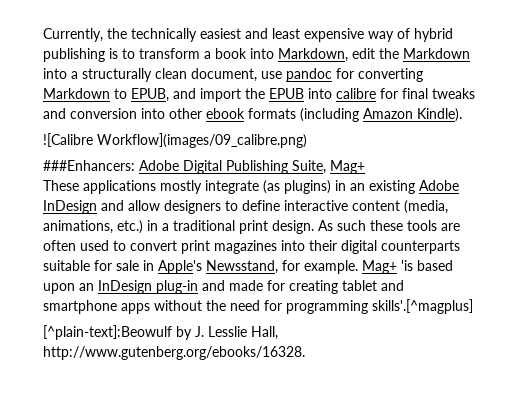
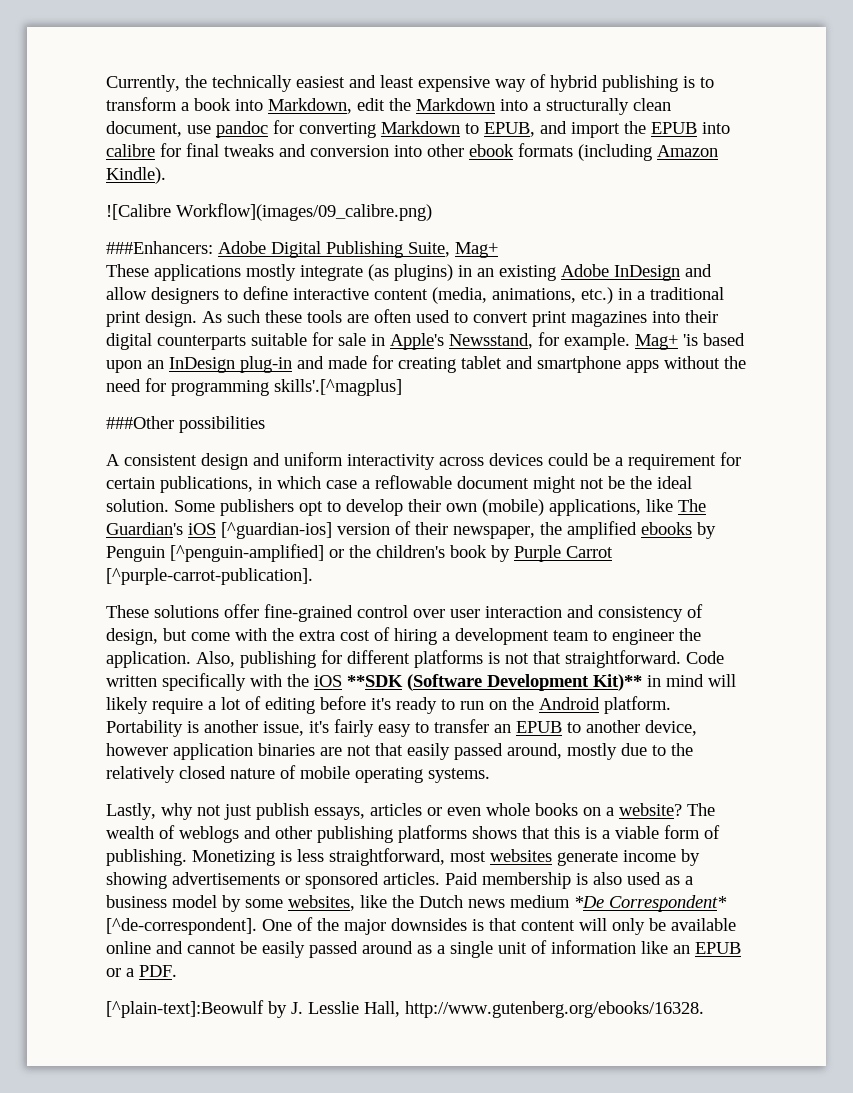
(473, 306) none -> [106,416,265,433] [106,452,741,470] [106,475,692,493] [106,499,706,516] [106,521,716,539] [106,544,613,562] [106,568,313,585] [106,604,703,622] [106,627,701,645] [106,650,724,668] [106,673,736,691] [106,696,671,714] [106,719,697,737] [106,743,693,760] [106,765,490,783] [106,803,715,820] [106,825,720,843] [106,848,700,866] [106,872,693,889] [106,895,727,912] [106,917,736,935] [106,940,741,958] [106,965,177,977] // ###Other possibilities // A consistent design and uniform interactivity across devices could be a requirement for certain publications, in which case a reflowable document might not be the ideal solution. Some publishers opt to develop their own (mobile) applications, like The Guardian's iOS [^guardian-ios] version of their newspaper, the amplified ebooks by Penguin [^penguin-amplified] or the children's book by Purple Carrot [^purple-carrot-publication]. // These solutions offer fine-grained control over user interaction and consistency of design, but come with the extra cost of hiring a development team to engineer the application. Also, publishing for different platforms is not that straightforward. Code written specifically with the iOS **SDK (Software Development Kit)** in mind will likely require a lot of editing before it's ready to run on the Android platform. Portability is another issue, it's fairly easy to transfer an EPUB to another device, however application binaries are not that easily passed around, mostly due to the relatively closed nature of mobile operating systems. // Lastly, why not just publish essays, articles or even whole books on a website? The wealth of weblogs and other publishing platforms shows that this is a viable form of publishing. Monetizing is less straightforward, most websites generate income by showing advertisements or sponsored articles. Paid membership is also used as a business model by some websites, like the Dutch news medium *De Correspondent* [^de-correspondent]. One of the major downsides is that content will only be available online and cannot be easily passed around as a single unit of information like an EPUB or a PDF.

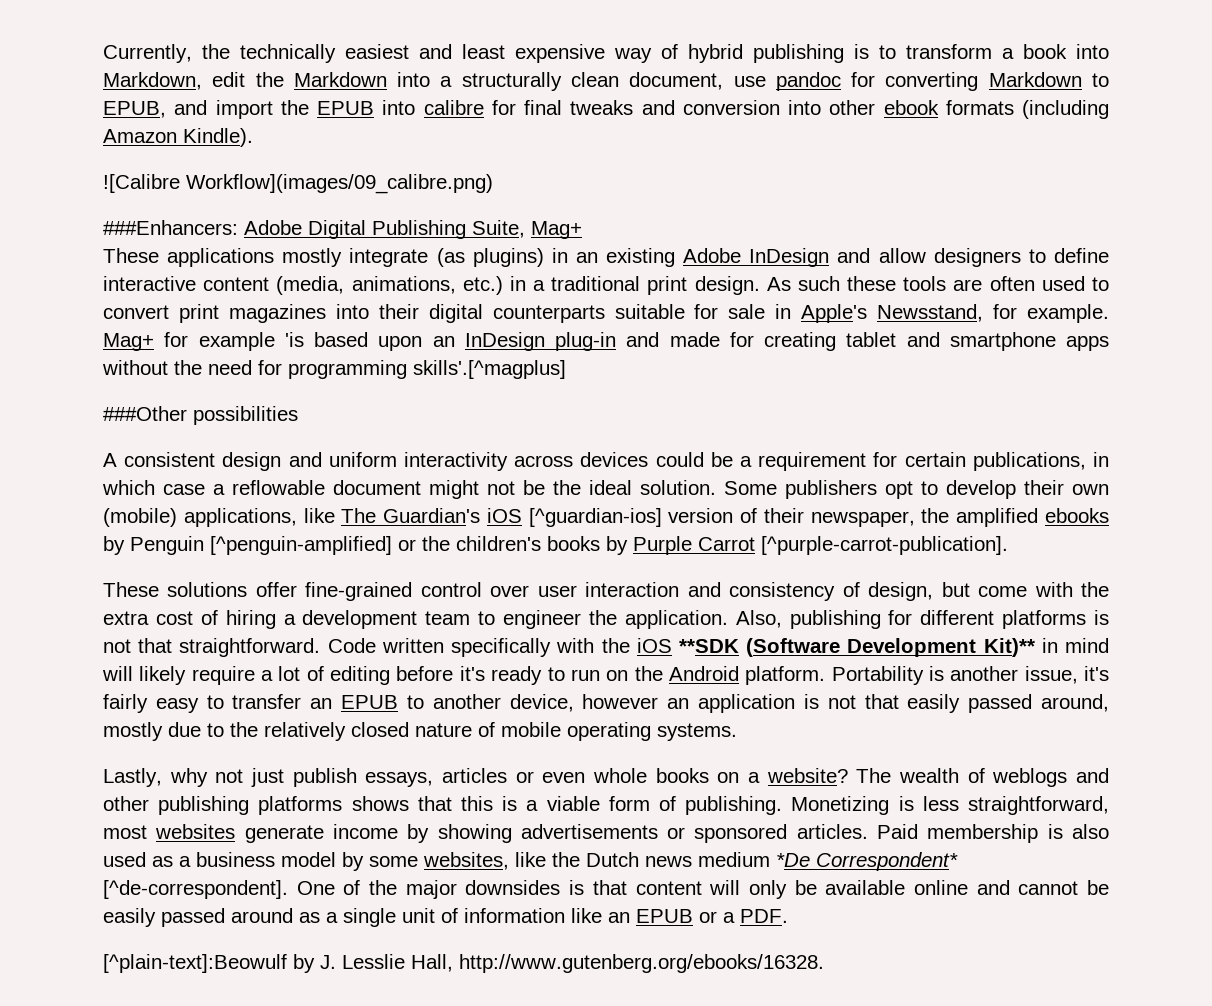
(678, 342) none -> [164,332,275,351] for example
[450,545,487,558] book -> [547,536,600,551] books
[173,743,342,760] application binaries are -> [667,694,819,713] an application is

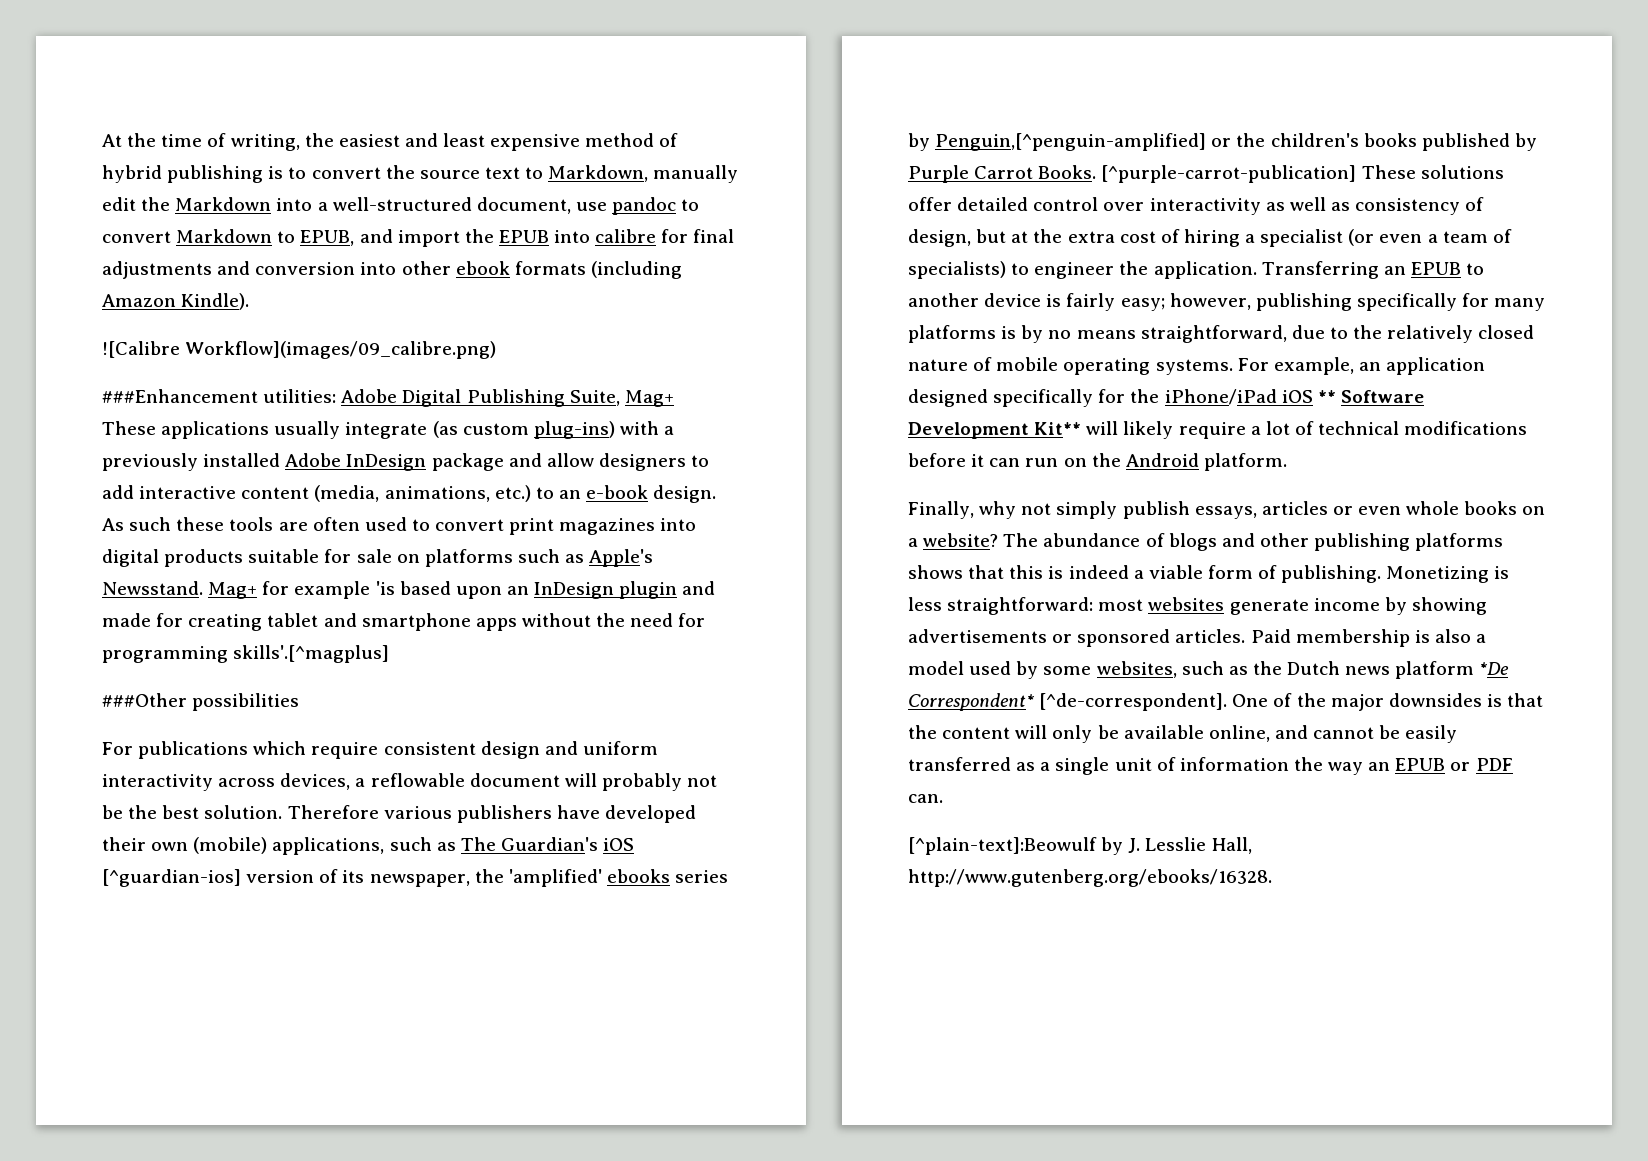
[103,44,336,63] Currently, the technically -> [102,133,334,151] At the time of writing, the
[614,48,652,63] way -> [585,133,655,147] method
[906,44,1109,59] [103,72,202,90] transform a book into Markdown, -> [311,165,739,183] convert the source text to Markdown, manually
[461,72,619,91] structurally clean -> [332,197,472,211] well-structured
[851,72,979,91] for converting -> [681,199,700,211] [102,231,171,243] to convert
[570,100,634,115] tweaks -> [102,261,212,279] adjustments
[103,220,238,235] ###Enhancers: -> [102,389,337,403] ###Enhancement utilities:
[282,248,343,267] mostly -> [274,421,341,439] usually
[472,248,676,267] plugins) in an existing -> [462,421,675,439] [102,453,281,471] custom plug-ins) with a previously installed
(830, 257) none -> [431,453,504,471] package
[1054,248,1109,263] define -> [102,485,134,499] add
[509,276,688,295] in a traditional print -> [535,485,649,499] to an e-book
[378,304,1109,323] their digital counterparts suitable for sale in Apple's Newsstand, for example. -> [102,549,654,567] [102,581,203,595] digital products suitable for sale on platforms such as Apple's Newsstand.
[555,332,616,351] plug-in -> [619,581,678,599] plugin
[103,453,117,467] A -> [102,741,379,759] For publications which require
[580,452,1110,471] [102,480,205,495] devices could be a requirement for certain publications, in which case -> [280,773,351,790] devices,
[429,480,479,499] might -> [564,773,682,791] will probably
[589,480,1016,499] ideal solution. Some publishers opt to develop -> [162,805,697,823] best solution. Therefore various publishers have developed
[303,508,335,523] like -> [389,837,456,851] such as
[763,508,804,523] their -> [342,870,365,883] its
[956,508,1109,527] [103,536,392,555] amplified ebooks by Penguin [^penguin-amplified] -> [508,869,729,887] [908,133,1207,151] 'amplified' ebooks series by Penguin,[^penguin-amplified]
(600, 543) none -> [1421,133,1510,151] published
[761,536,1008,555] [^purple-carrot-publication]. // -> [1038,165,1357,183] Books. [^purple-carrot-publication]
[305,582,413,601] fine-grained -> [957,197,1029,211] detailed
[537,582,721,597] user interaction and -> [1149,197,1350,215] interactivity as well as
[978,582,1073,597] come with -> [1011,231,1029,243] at
[302,610,1109,629] [103,638,1109,657] [102,666,1110,685] [103,694,1110,713] [103,722,163,741] development team to engineer the application. Also, publishing for different platforms is not that straightforward. Code written specifically with the iOS **SDK (Software Development Kit)** in mind will likely require a lot of editing before it's ready to run on the Android platform. Portability is another issue, it's fairly easy to transfer an EPUB to another device, however an application is not that easily passed around, mostly -> [1260,229,1512,247] [908,261,1485,279] [908,293,1546,311] [908,325,1287,343] specialist (or even a team of specialists) to engineer the application. Transferring an EPUB to another device is fairly easy; however, publishing specifically for many platforms is by no means straightforward,
[103,768,162,787] // Lastly, -> [1237,357,1486,375] [908,389,1424,407] [908,421,1528,439] [908,453,1287,471] [908,501,974,519] For example, an application designed specifically for the iPhone/iPad iOS ** Software Development Kit** will likely require a lot of technical modifications before it can run on the Android platform. // Finally,
[251,768,284,787] just -> [1056,501,1118,519] simply
[898,768,1068,787] wealth of weblogs -> [1043,533,1217,551] abundance of blogs
(518, 803) none -> [1068,565,1129,579] indeed
[968,796,1110,815] straightforward, -> [947,597,1094,615] straightforward:
[103,852,336,867] used as a business model -> [1476,634,1487,643] [908,661,1012,675] a model used
[515,852,546,867] like -> [1181,661,1248,675] such as
[698,852,770,867] medium -> [1395,661,1475,679] platform
(627, 887) none -> [908,725,937,739] the
[913,880,968,895] online -> [1208,725,1270,742] online,
[161,908,293,927] passed around -> [908,757,1011,771] transferred
[571,908,602,923] like -> [1293,757,1364,775] the way
[723,909,788,923] a PDF. -> [1475,758,1513,771] [908,794,943,803] PDF can.

